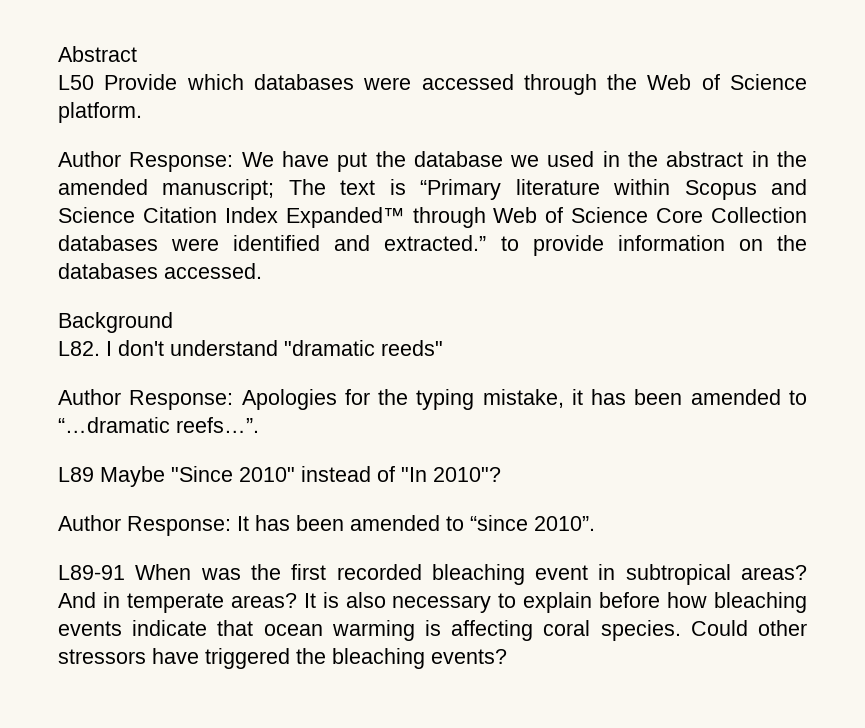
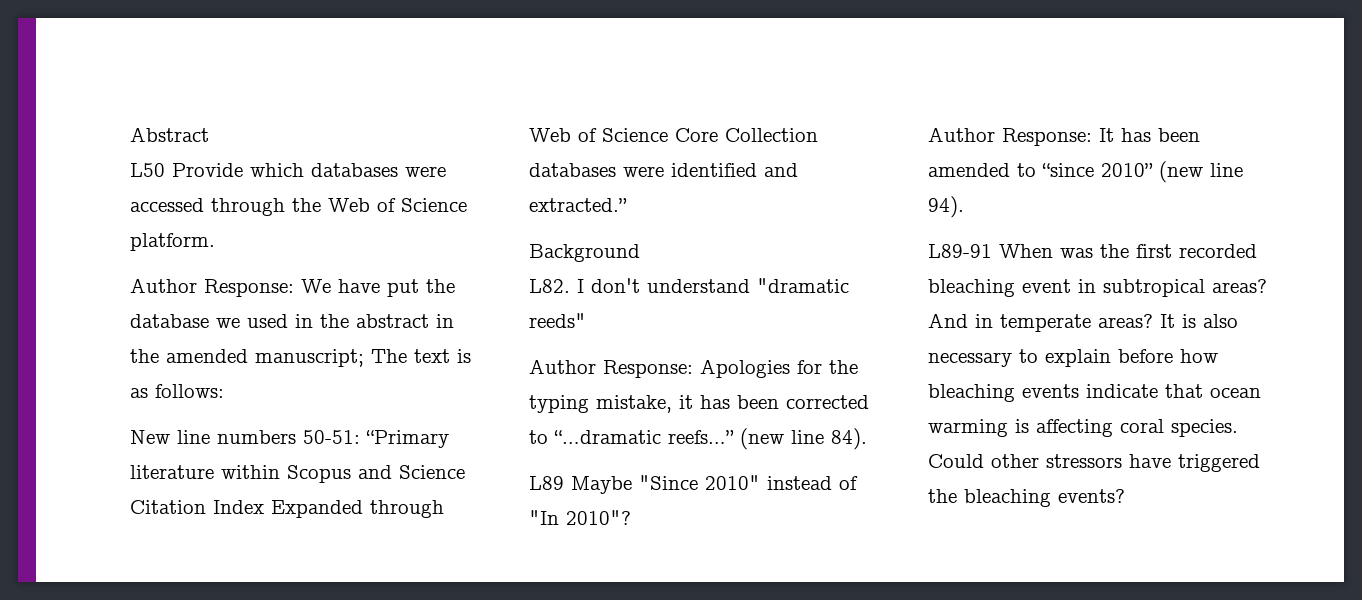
(406, 187) none -> [130,384,224,398] [130,430,360,444] as follows: // New line numbers 50-51:
[285,207,405,228] Expanded™ -> [271,500,363,518] Expanded
[500,235,807,256] [58,263,262,279] to provide information on the databases accessed. -> (627, 205) none
[690,389,781,405] amended -> [786,395,869,409] corrected
[176,417,259,433] reefs…”. -> [668,428,867,450] reefs…” (new line 84).
[534,516,595,531] 2010”. -> [1101,161,1243,183] [928,196,964,218] 2010” (new line 94).

